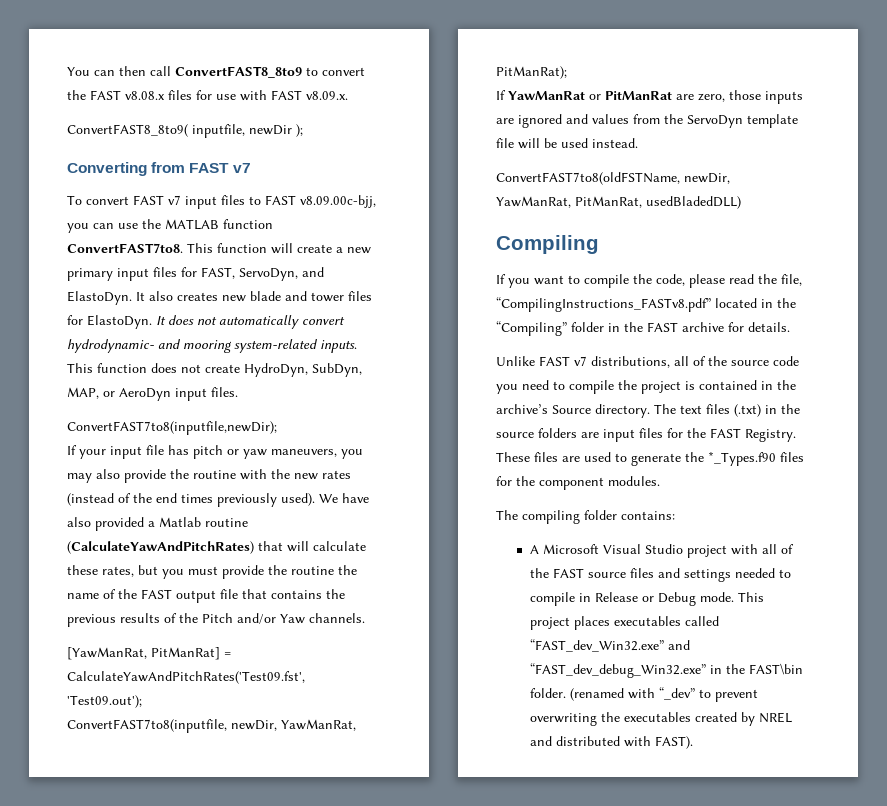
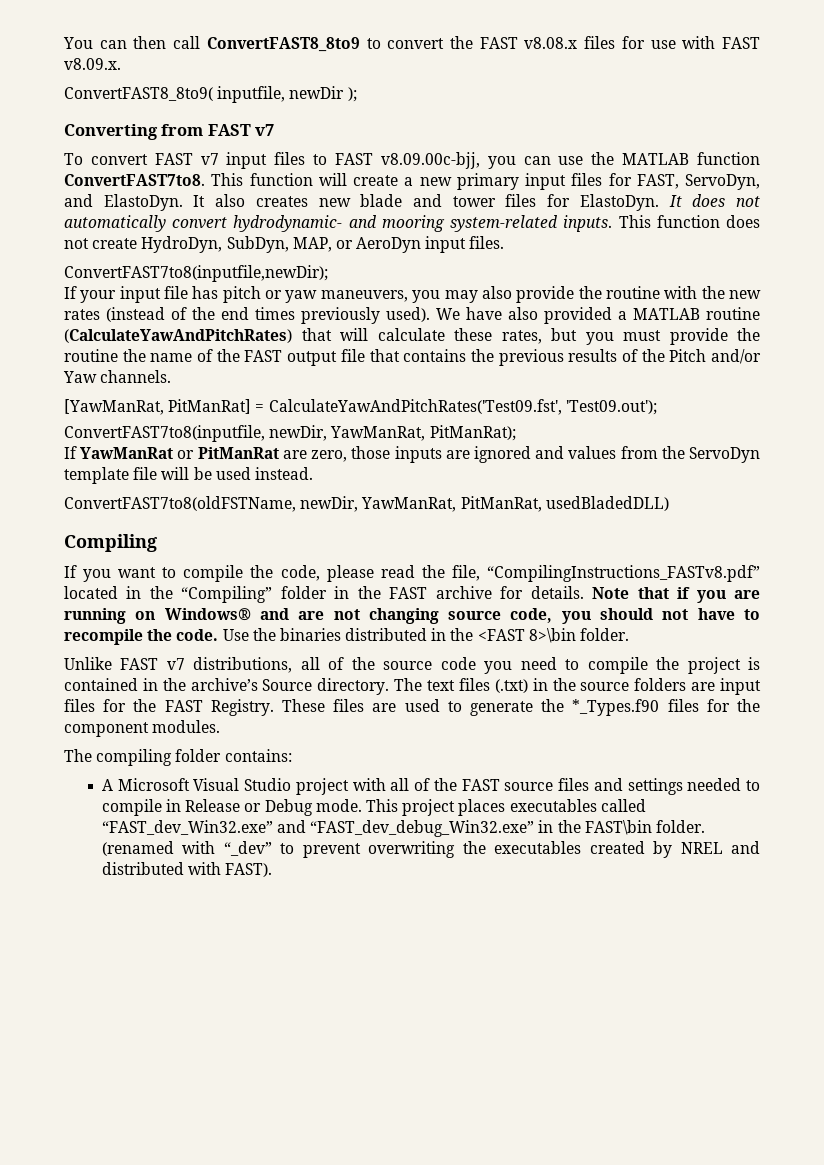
[159,517,201,527] Matlab -> [633,308,700,320] MATLAB
(790, 327) none -> [592,587,761,603] [64,608,760,624] [64,628,630,645] Note that if you are running on Windows® and are not changing source code, you should not have to recompile the code. Use the binaries distributed in the <FAST 8>\bin folder.

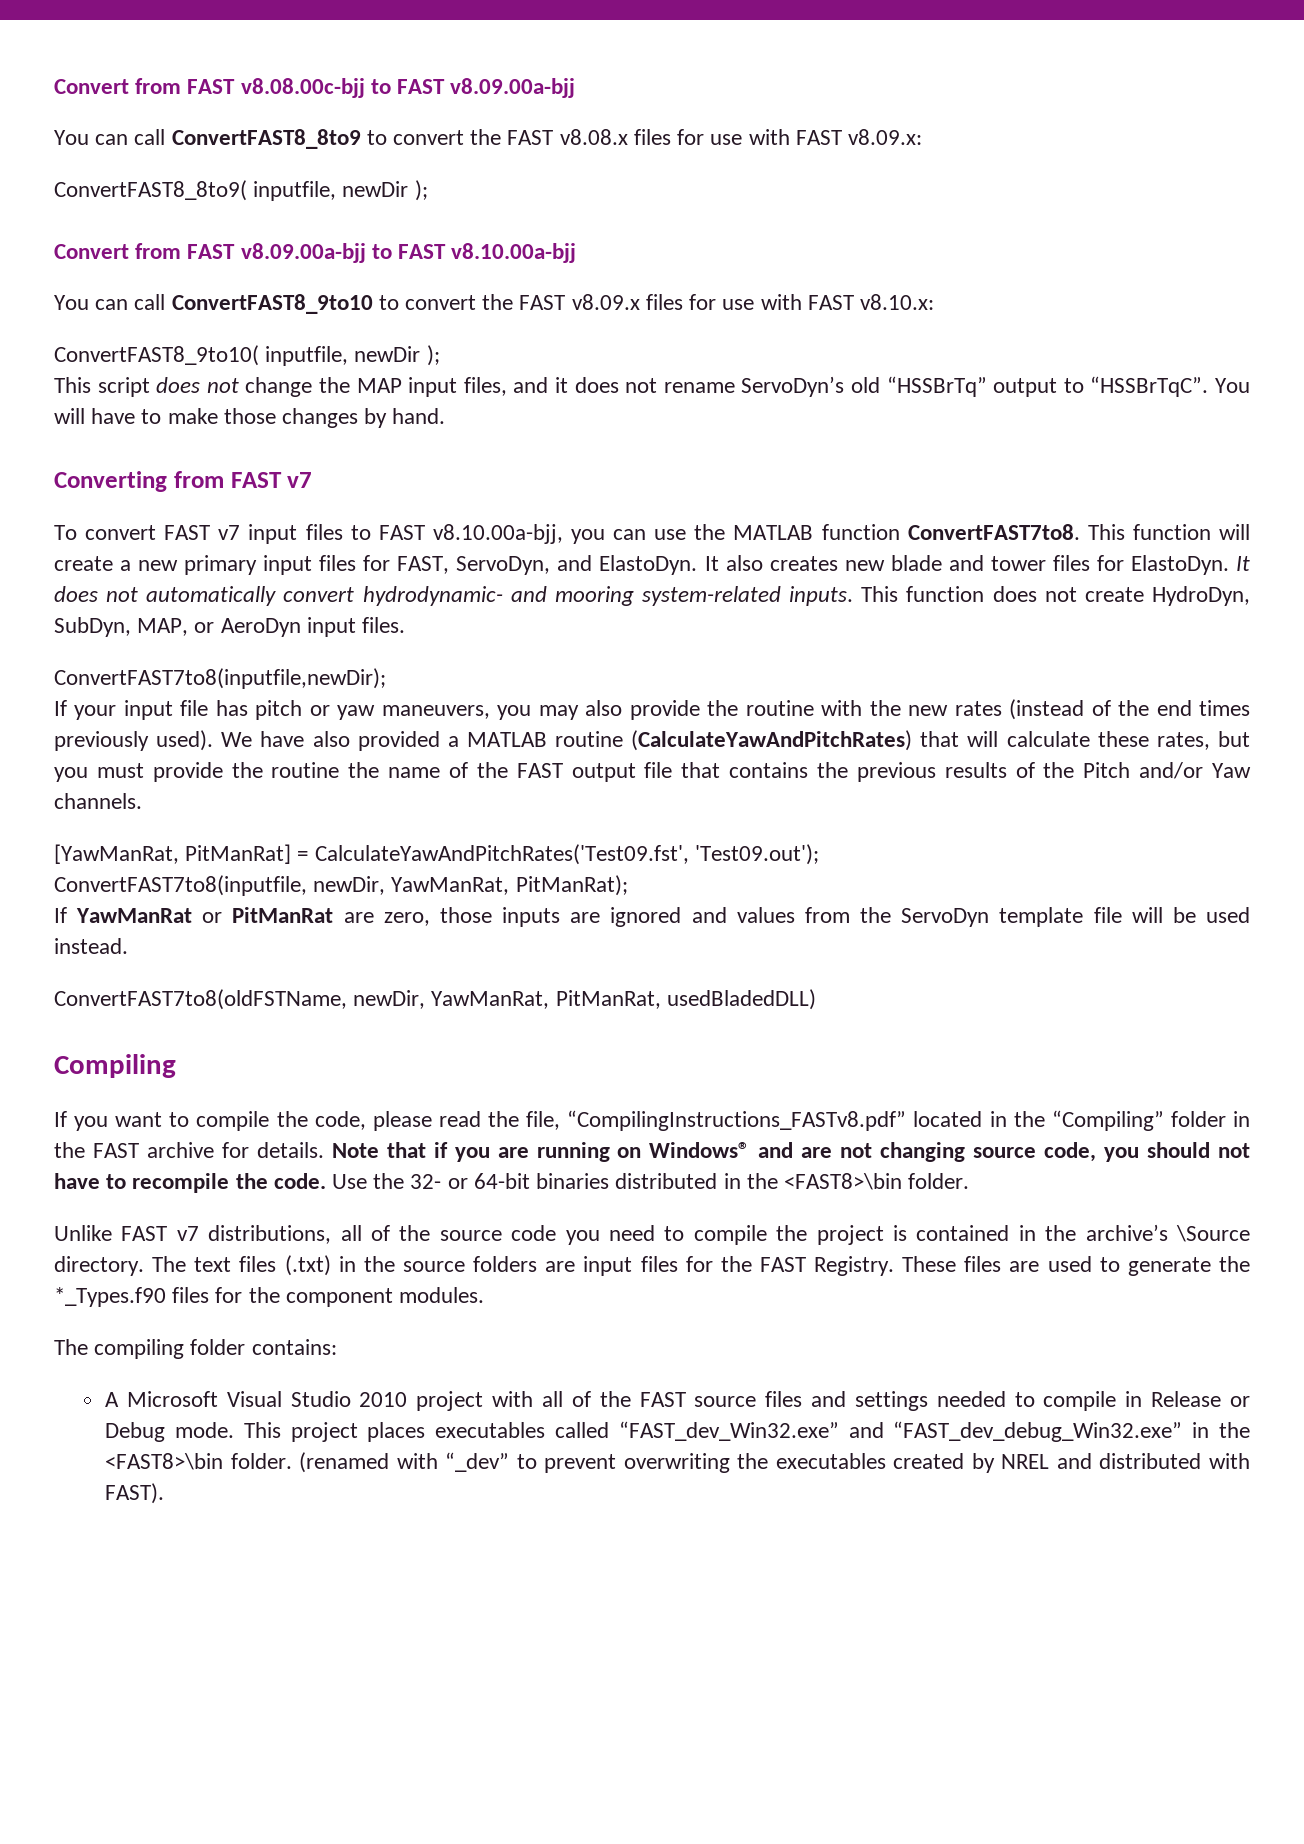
[63,36,167,49] You can then -> [54,78,576,98] [54,130,129,145] Convert from FAST v8.08.00c-bjj to FAST v8.09.00a-bjj // You can
[64,58,121,70] v8.09.x. -> [847,129,922,145] v8.09.x:
(357, 94) none -> [54,243,577,263] [54,294,934,314] [54,345,440,366] [54,376,1250,397] [54,408,446,428] // Convert from FAST v8.09.00a-bjj to FAST v8.10.00a-bjj // You can call ConvertFAST8_9to10 to convert the FAST v8.09.x files for use with FAST v8.10.x: // ConvertFAST8_9to10( inputfile, newDir ); // This script does not change the MAP input files, and it does not rename ServoDyn’s old “HSSBrTq” output to “HSSBrTqC”. You will have to make those changes by hand.
[380,152,480,169] v8.09.00c-bjj, -> [432,524,563,544] v8.10.00a-bjj,
(276, 634) none -> [410,1173,530,1189] 32- or 64-bit
[477,628,576,643] <FAST 8>\bin -> [783,1173,902,1190] <FAST8>\bin
[262,679,313,691] Source -> [1175,1225,1250,1242] \Source
(292, 784) none -> [359,1392,408,1407] 2010
[584,820,652,835] FAST\bin -> [105,1453,224,1470] <FAST8>\bin

